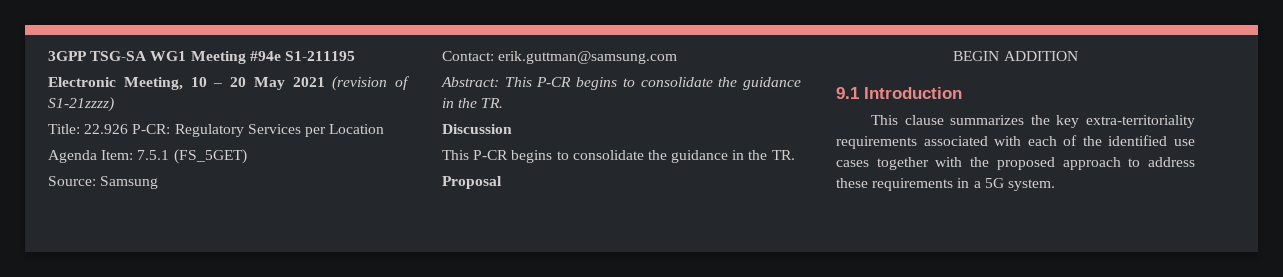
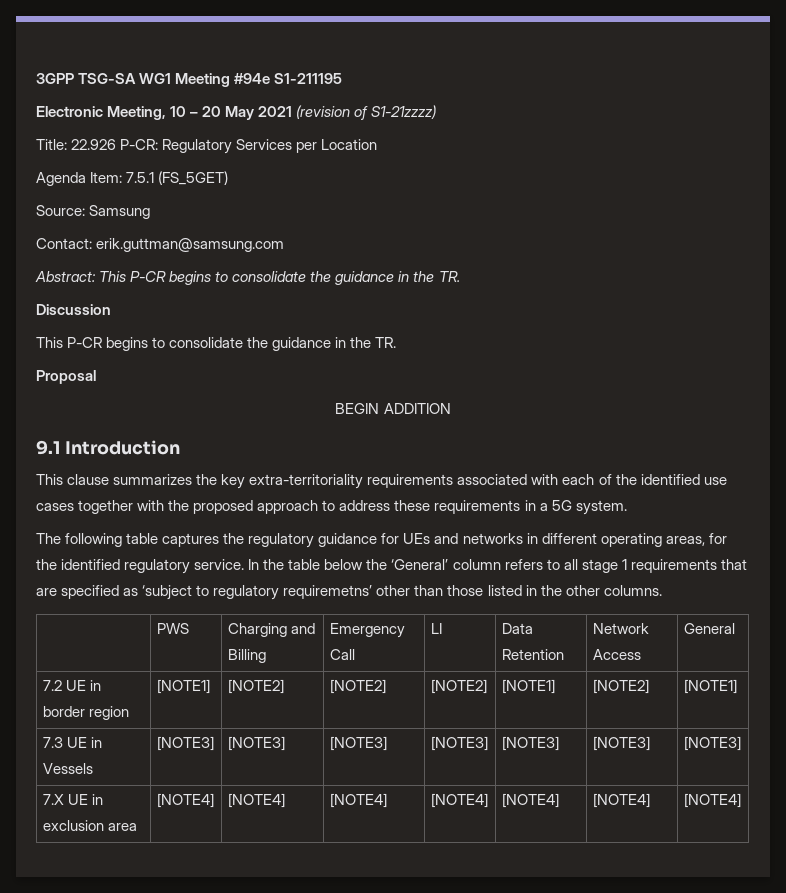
(1055, 185) none -> [36,533,727,548] [36,559,747,574] [36,585,662,600] [156,623,189,634] [227,623,315,637] [227,649,266,663] [329,623,405,638] [329,649,355,660] [430,623,442,634] [501,623,533,634] [501,649,564,660] [592,623,649,634] [592,649,641,660] [683,623,735,634] [42,680,101,691] [42,706,129,720] [156,679,210,694] [227,679,284,694] [329,679,386,694] [430,679,487,694] [501,679,555,694] [592,679,649,694] [683,679,737,694] [42,737,102,748] [42,763,93,774] [156,736,214,751] [227,736,285,751] [329,736,387,751] [430,736,488,751] [501,736,559,751] [592,736,650,751] [683,736,741,751] [42,794,103,805] [42,820,137,831] [156,793,214,808] [227,793,285,808] [329,793,387,808] [430,793,488,808] [501,793,559,808] [592,793,650,808] [683,793,741,808] // The following table captures the regulatory guidance for UEs and networks in different operating areas, for the identified regulatory service. In the table below the ‘General’ column refers to all stage 1 requirements that are specified as ‘subject to regulatory requiremetns’ other than those listed in the other columns. // | PWS | Charging and Billing | Emergency Call | LI | Data Retention | Network Access | General // 7.2 UE in border region | [NOTE1] | [NOTE2] | [NOTE2] | [NOTE2] | [NOTE1] | [NOTE2] | [NOTE1] // 7.3 UE in Vessels | [NOTE3] | [NOTE3] | [NOTE3] | [NOTE3] | [NOTE3] | [NOTE3] | [NOTE3] // 7.X UE in exclusion area | [NOTE4] | [NOTE4] | [NOTE4] | [NOTE4] | [NOTE4] | [NOTE4] | [NOTE4]

